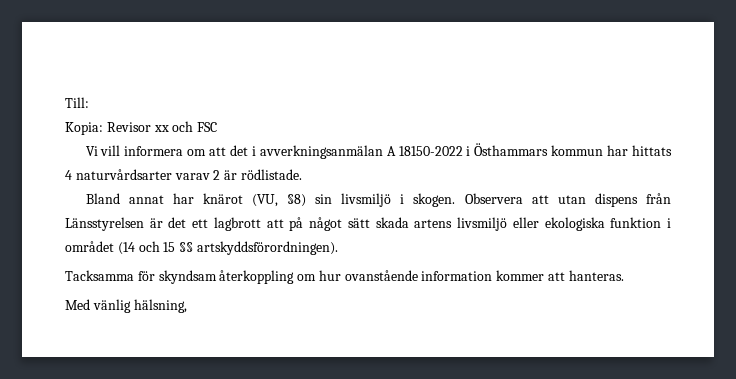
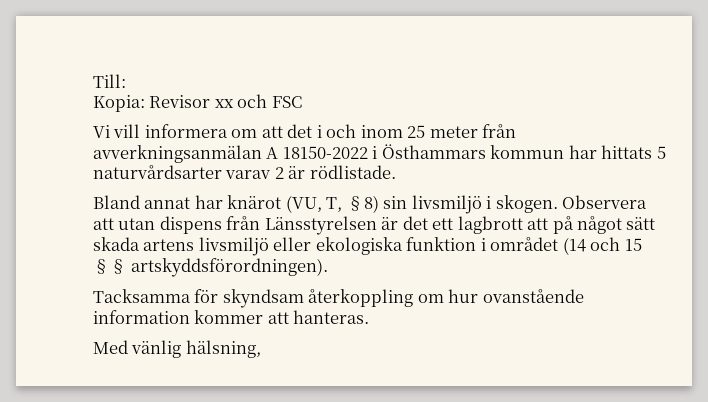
(256, 151) none -> [326,124,517,138] och inom 25 meter från
[65,170,72,180] 4 -> [656,146,666,159] 5
(278, 200) none -> [326,197,343,212] T,

